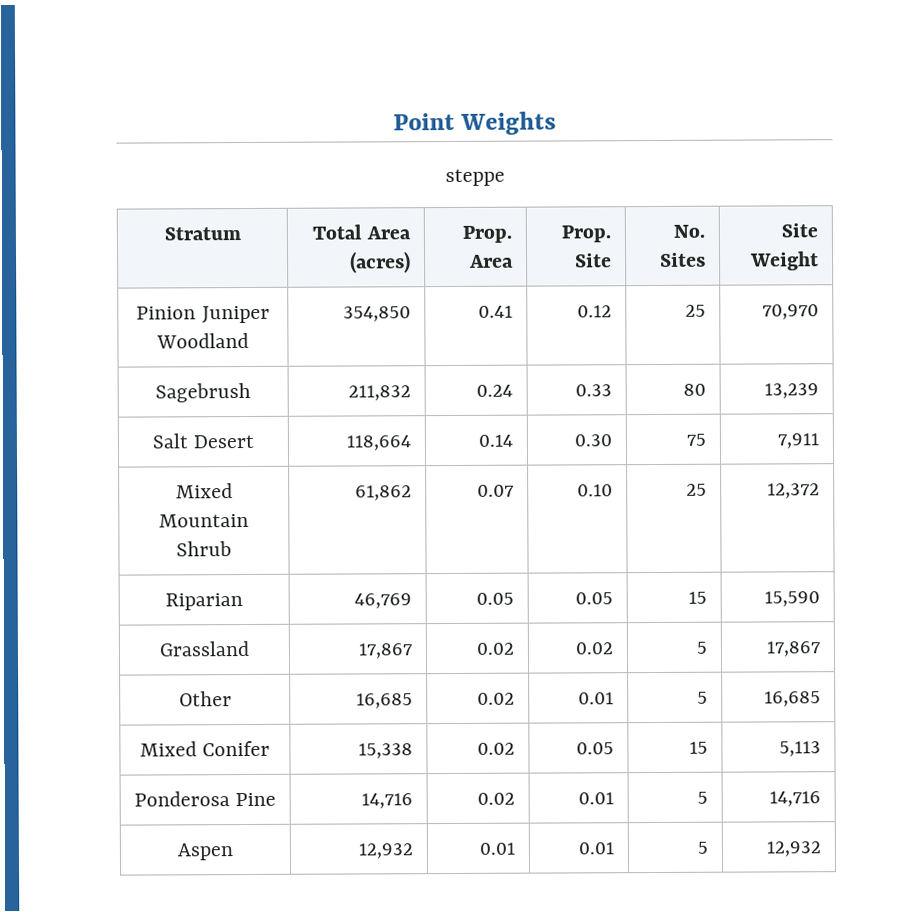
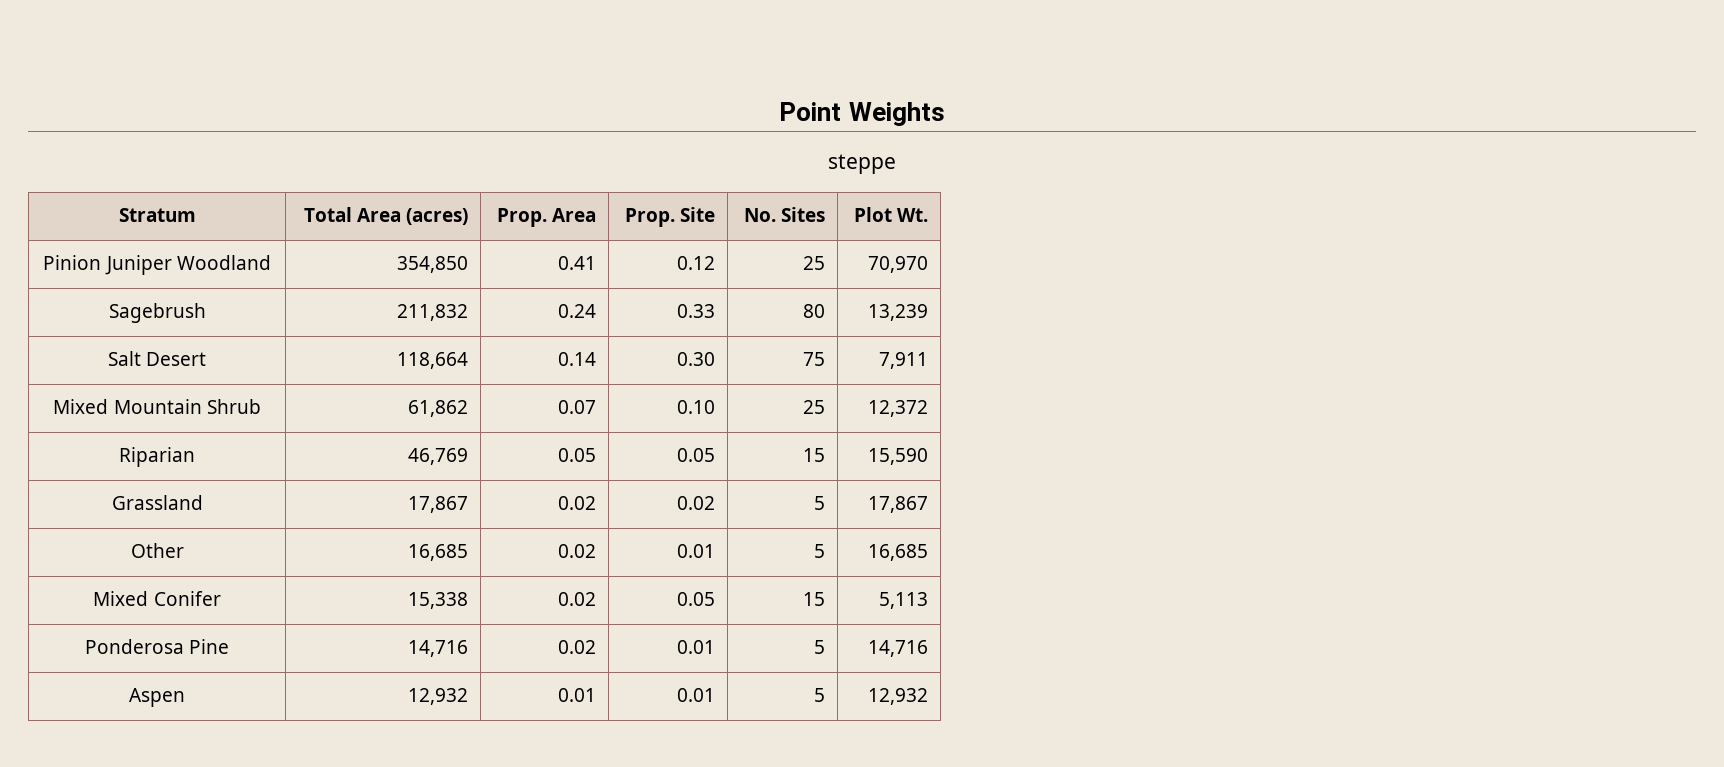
[781,223,819,238] [750,251,820,271] Site Weight -> [853,207,928,222] Plot Wt.

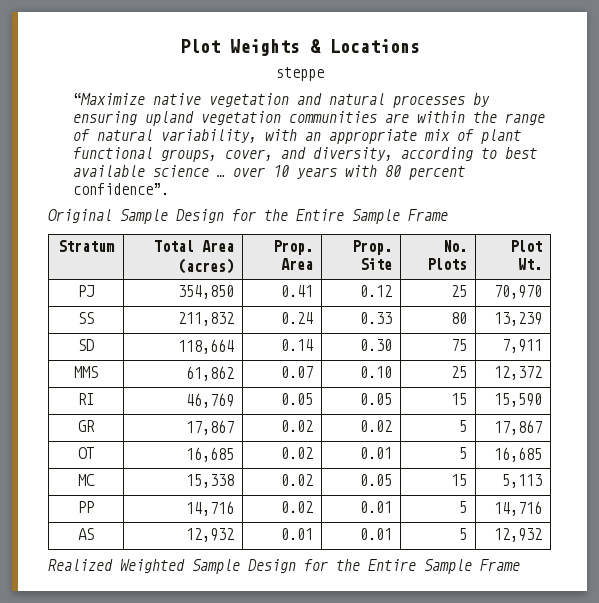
[779,102,842,121] Point -> [179,39,220,53] Plot
(945, 114) none -> [309,39,420,53] & Locations
(896, 164) none -> [72,93,490,108] [72,111,545,126] [72,129,521,144] [72,147,537,162] [72,165,465,180] [72,183,169,195] [48,209,448,224] // “Maximize native vegetation and natural processes by ensuring upland vegetation communities are within the range of natural variability, with an appropriate mix of plant functional groups, cover, and diversity, according to best available science … over 10 years with 80 percent confidence”. // Original Sample Design for the Entire Sample Frame
[780,207,825,222] Sites -> [426,258,467,270] Plots
[43,255,271,275] Pinion Juniper Woodland -> [78,285,94,297] PJ
[108,303,206,323] Sagebrush -> [78,312,94,324] SS
[107,351,207,366] Salt Desert -> [78,339,94,351] SD
[53,399,261,414] Mixed Mountain Shrub -> [74,366,98,378] MMS
[119,447,195,467] Riparian -> [78,393,94,405] RI
[111,495,203,510] Grassland -> [78,420,95,432] GR
[130,543,184,558] Other -> [78,447,94,459] OT
[93,591,221,606] Mixed Conifer -> [78,474,95,486] MC
[84,639,230,654] Ponderosa Pine -> [78,501,94,513] PP
[129,688,185,707] Aspen -> [78,528,94,540] AS
(928, 696) none -> [48,559,520,574] // Realized Weighted Sample Design for the Entire Sample Frame

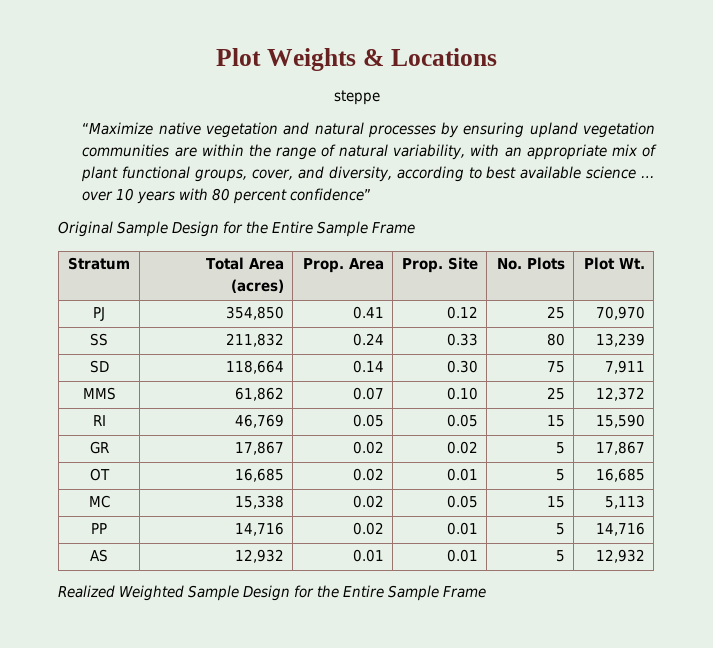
[72,183,169,195] confidence”. -> [290,188,372,201] confidence”

